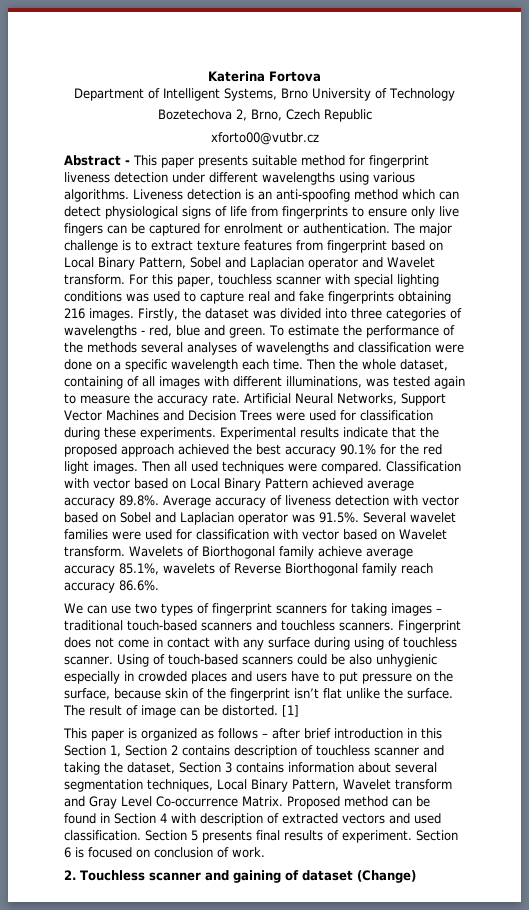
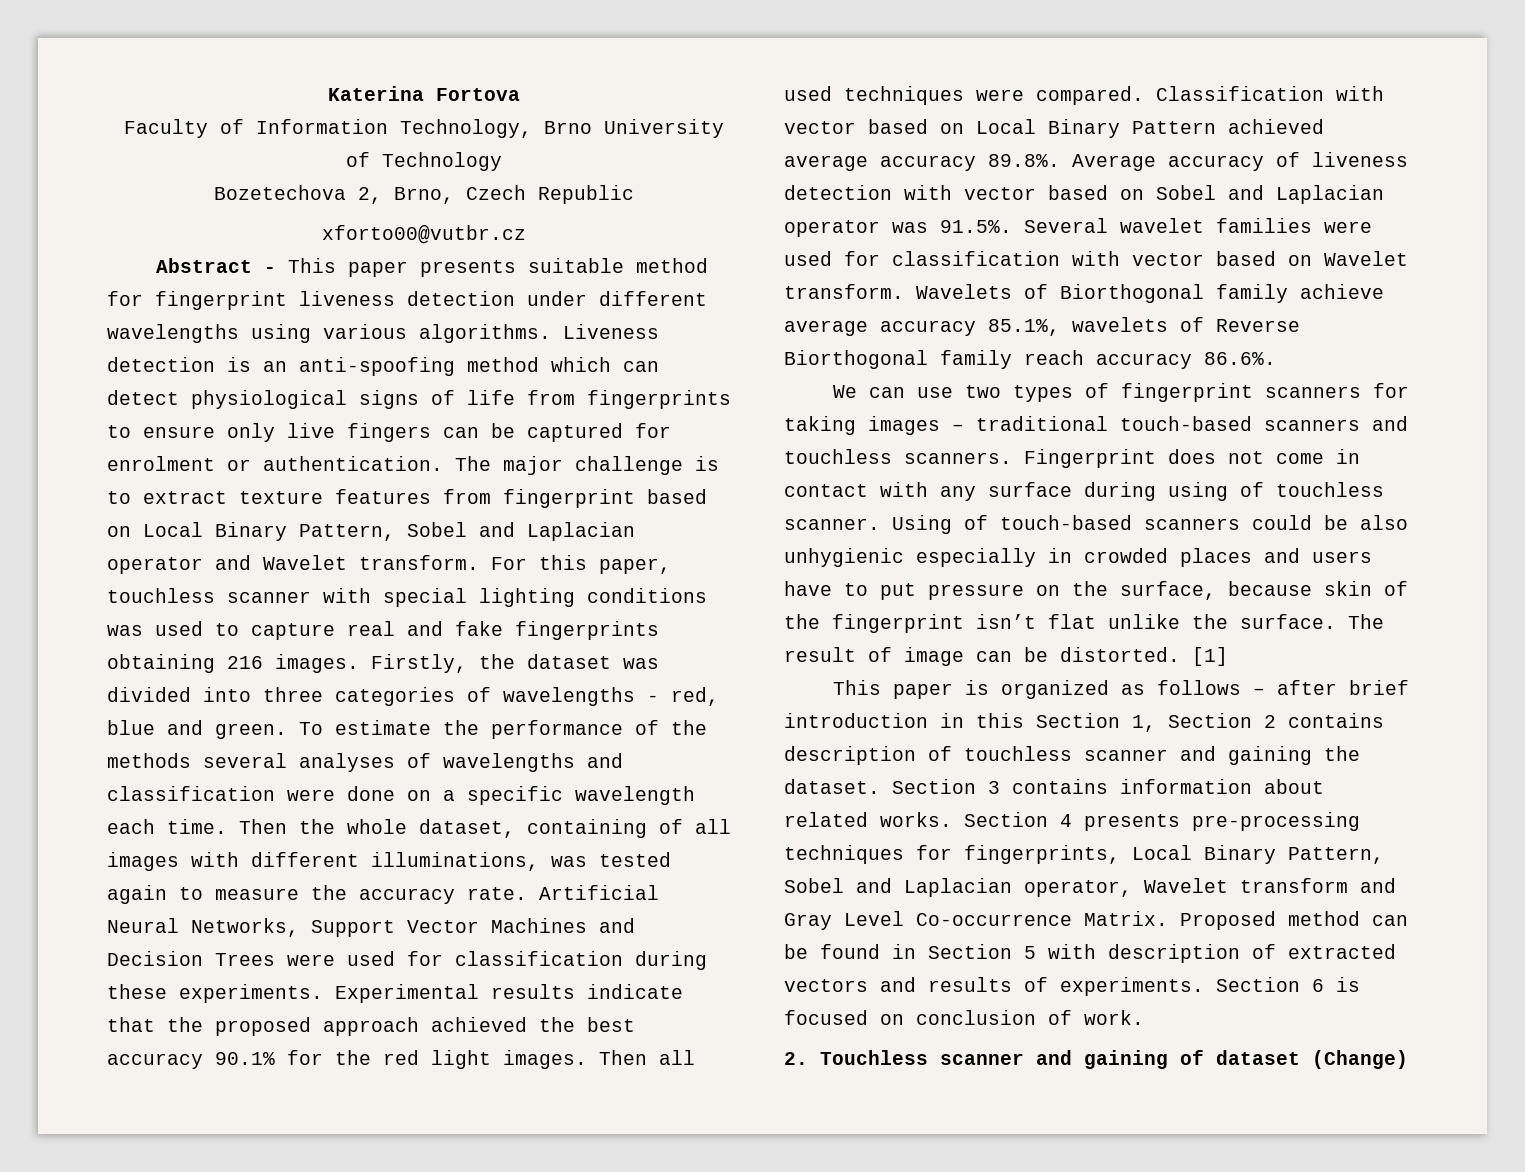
[74,88,278,101] Department of Intelligent Systems, -> [124,119,532,138] Faculty of Information Technology,
[64,762,175,775] taking the dataset, -> [1228,746,1360,765] [784,779,880,794] gaining the dataset.
[395,762,437,773] [64,779,339,792] several segmentation techniques, Local Binary Pattern, -> [784,812,1360,831] [784,845,1384,864] [784,878,1132,897] related works. Section 4 presents pre-processing techniques for fingerprints, Local Binary Pattern, Sobel and Laplacian operator,
[160,813,167,823] 4 -> [1024,946,1036,959] 5
[414,813,441,824] [64,830,280,843] used classification. Section 5 presents final -> (916, 984) none
[342,830,412,843] experiment. -> [1060,977,1204,996] experiments.

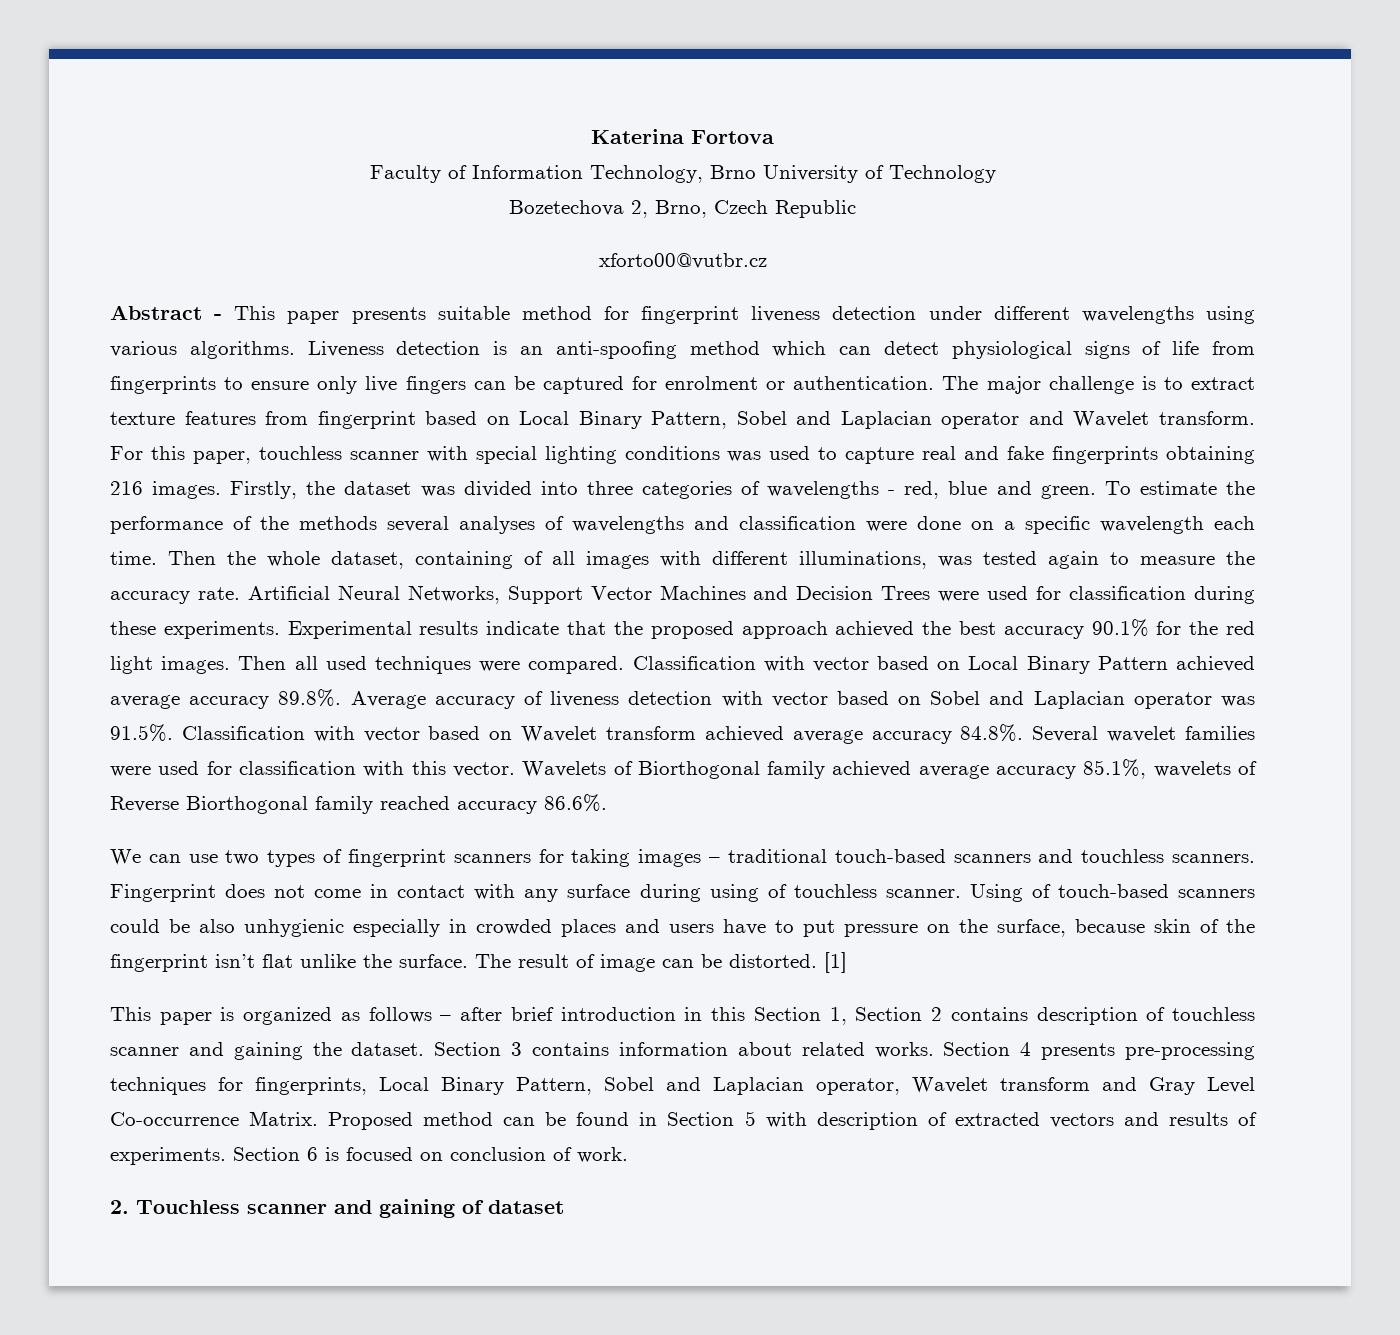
(1012, 226) none -> [181,724,1024,744] Classification with vector based on Wavelet transform achieved average accuracy 84.8%.
[1132,251,1408,266] [784,284,904,299] vector based on Wavelet transform. -> [411,761,515,777] this vector.
[1300,284,1384,299] achieve -> [832,761,912,777] achieved
[1024,350,1084,365] reach -> [380,796,450,810] reached
[1312,1050,1408,1069] (Change) -> (564, 1207) none

